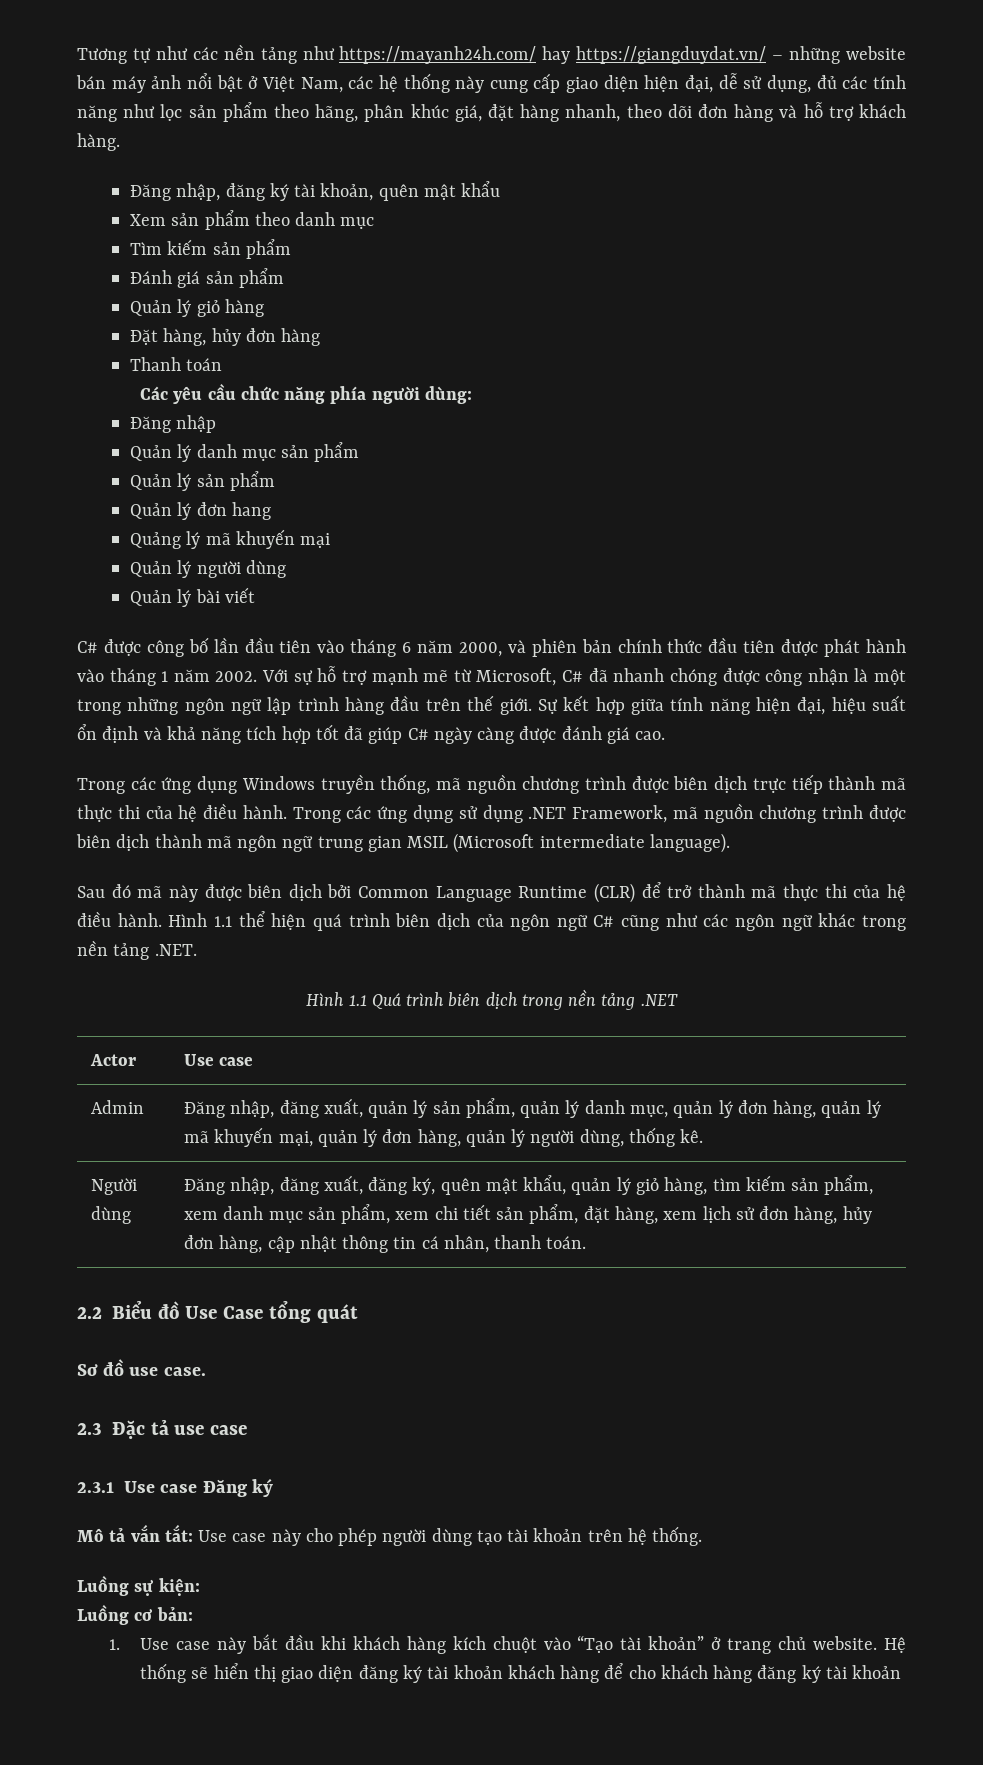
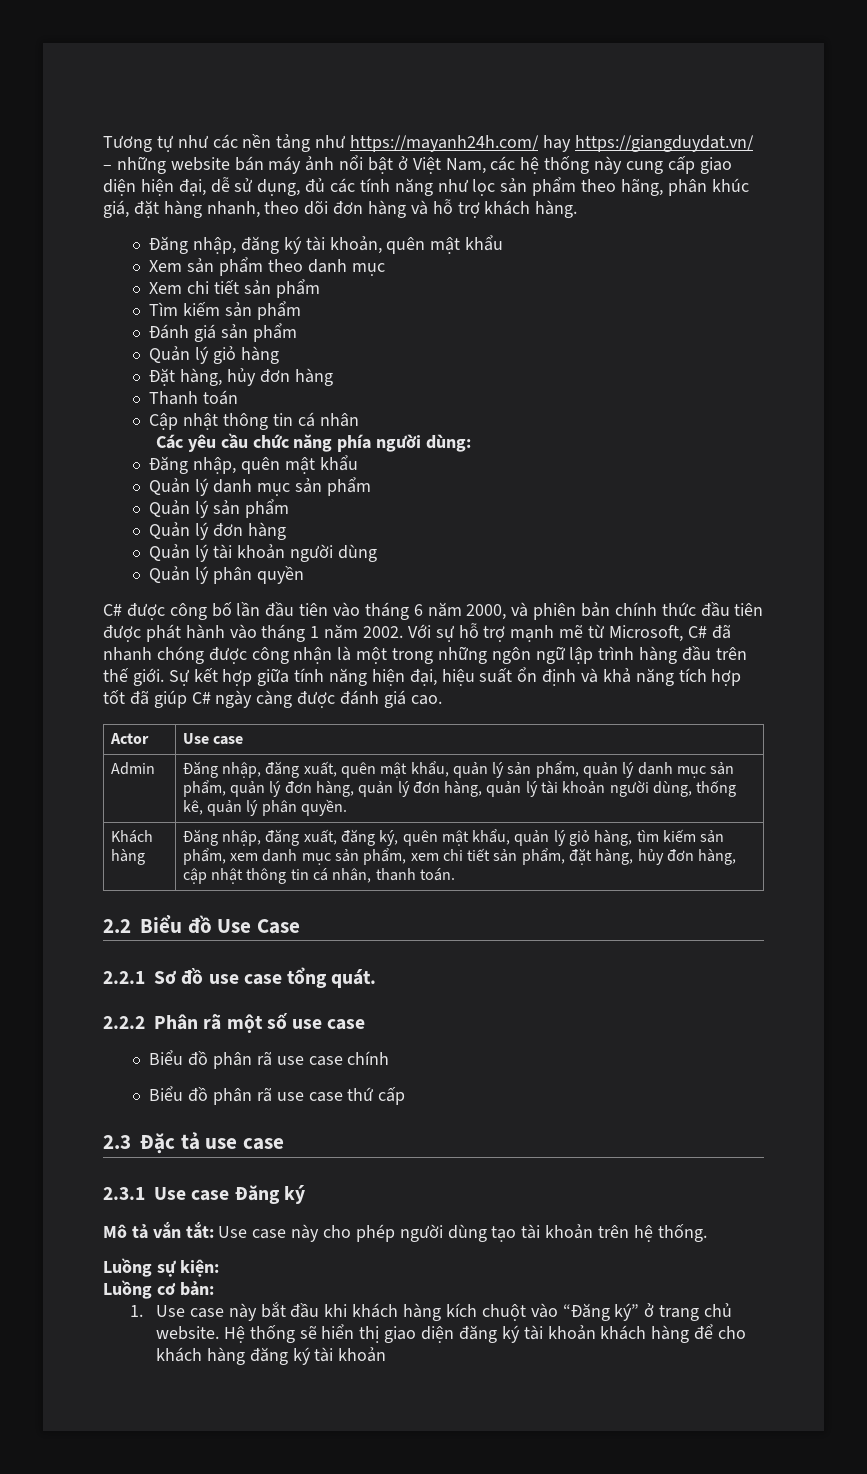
(375, 223) none -> [149,279,320,298] // Xem chi tiết sản phẩm
(223, 364) none -> [149,412,359,430] // Cập nhật thông tin cá nhân
[176,415,217,433] nhập -> [193,455,358,474] nhập, quên mật khẩu
[231,502,271,520] [130,529,331,549] [130,560,192,578] hang // Quảng lý mã khuyến mại // Quản lý -> [247,522,286,540] [149,544,285,562] hàng // Quản lý tài khoản
[195,587,255,603] bài viết -> [213,566,304,584] phân quyền
[77,774,907,794] [77,803,907,823] [76,833,730,853] [77,882,907,903] [77,911,906,931] [77,940,197,960] [306,989,678,1010] // Trong các ứng dụng Windows truyền thống, mã nguồn chương trình được biên dịch trực tiếp thành mã thực thi của hệ điều hành. Trong các ứng dụng sử dụng .NET Framework, mã nguồn chương trình được biên dịch thành mã ngôn ngữ trung gian MSIL (Microsoft intermediate language). // Sau đó mã này được biên dịch bởi Common Language Runtime (CLR) để trở thành mã thực thi của hệ điều hành. Hình 1.1 thể hiện quá trình biên dịch của ngôn ngữ C# cũng như các ngôn ngữ khác trong nền tảng .NET. // Hình 1.1 Quá trình biên dịch trong nền tảng .NET -> (442, 700) none
(363, 1108) none -> [340,761,449,778] quên mật khẩu,
[629,1100,881,1118] [184,1127,526,1147] mục, quản lý đơn hàng, quản lý mã khuyến mại, quản lý đơn hàng, quản lý -> [677,762,735,778] [182,780,606,797] mục sản phẩm, quản lý đơn hàng, quản lý đơn hàng, quản lý tài khoản
[680,1129,704,1143] [91,1178,138,1195] [91,1206,132,1224] kê. // Người dùng -> [182,799,347,816] [110,830,153,843] [110,849,145,865] kê, quản lý phân quyền. // Khách hàng
[663,1206,838,1224] xem lịch sử đơn hàng, -> (634, 857) none
[268,1300,358,1323] tổng quát // -> [103,971,145,984] // 2.2.1
[163,1367,206,1376] case. -> [243,967,377,988] [103,1013,366,1034] [149,1050,390,1069] [149,1086,406,1105] case tổng quát. // 2.2.2 Phân rã một số use case // Biểu đồ phân rã use case chính // Biểu đồ phân rã use case thứ cấp
[577,1635,705,1653] “Tạo tài khoản” -> [562,1303,640,1321] “Đăng ký”

